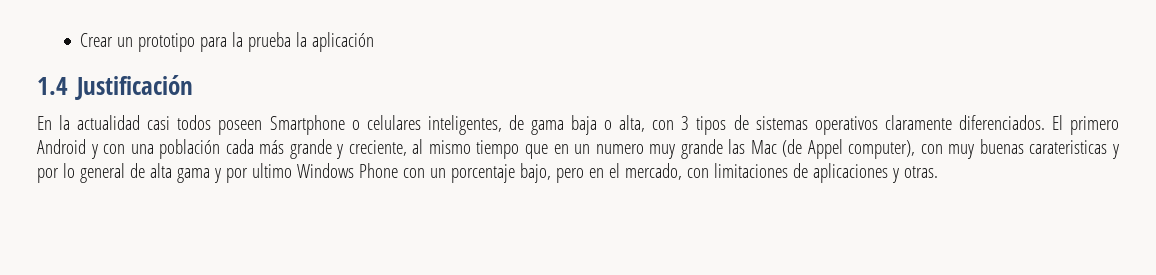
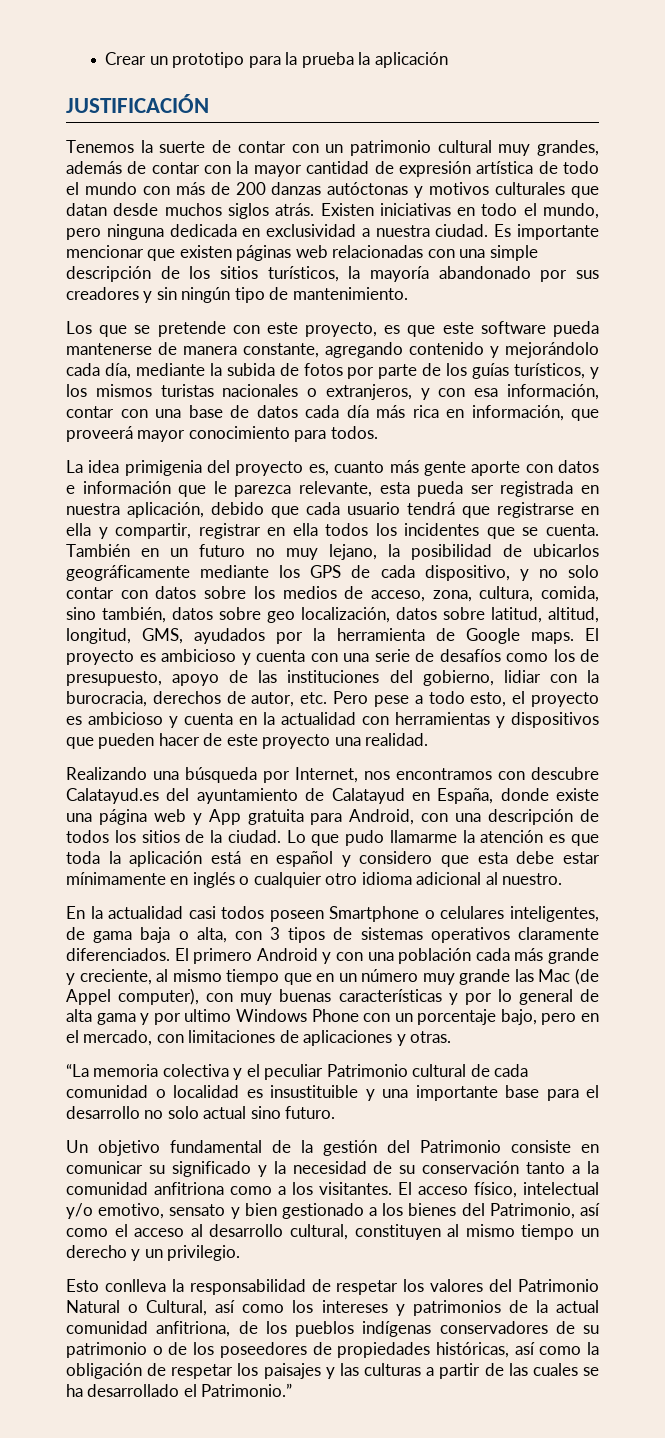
[37,75,194,100] 1.4 Justificación -> [66,94,209,113] [66,140,599,156] [66,161,600,177] [66,182,600,198] [66,203,600,219] [66,224,599,240] [66,245,538,261] [66,266,599,282] [66,287,408,303] [66,321,599,337] [66,342,599,358] [66,363,599,379] [66,384,599,400] [66,405,599,421] [66,426,378,442] [66,460,600,476] [66,481,600,497] [66,502,599,518] [66,523,599,539] [66,544,599,560] [66,565,599,581] [66,586,599,602] [66,607,599,623] [66,628,599,644] [66,649,599,665] [66,670,599,686] [66,691,599,707] [66,712,599,728] [66,733,429,749] [66,767,599,783] [66,788,599,804] [66,809,600,825] [66,830,599,846] [66,851,600,867] [66,872,563,888] JUSTIFICACIÓN // Tenemos la suerte de contar con un patrimonio cultural muy grandes, además de contar con la mayor cantidad de expresión artística de todo el mundo con más de 200 danzas autóctonas y motivos culturales que datan desde muchos siglos atrás. Existen iniciativas en todo el mundo, pero ninguna dedicada en exclusividad a nuestra ciudad. Es importante mencionar que existen páginas web relacionadas con una simple descripción de los sitios turísticos, la mayoría abandonado por sus creadores y sin ningún tipo de mantenimiento. // Los que se pretende con este proyecto, es que este software pueda mantenerse de manera constante, agregando contenido y mejorándolo cada día, mediante la subida de fotos por parte de los guías turísticos, y los mismos turistas nacionales o extranjeros, y con esa información, contar con una base de datos cada día más rica en información, que proveerá mayor conocimiento para todos. // La idea primigenia del proyecto es, cuanto más gente aporte con datos e información que le parezca relevante, esta pueda ser registrada en nuestra aplicación, debido que cada usuario tendrá que registrarse en ella y compartir, registrar en ella todos los incidentes que se cuenta. También en un futuro no muy lejano, la posibilidad de ubicarlos geográficamente mediante los GPS de cada dispositivo, y no solo contar con datos sobre los medios de acceso, zona, cultura, comida, sino también, datos sobre geo localización, datos sobre latitud, altitud, longitud, GMS, ayudados por la herramienta de Google maps. El proyecto es ambicioso y cuenta con una serie de desafíos como los de presupuesto, apoyo de las instituciones del gobierno, lidiar con la burocracia, derechos de autor, etc. Pero pese a todo esto, el proyecto es ambicioso y cuenta en la actualidad con herramientas y dispositivos que pueden hacer de este proyecto una realidad. // Realizando una búsqueda por Internet, nos encontramos con descubre Calatayud.es del ayuntamiento de Calatayud en España, donde existe una página web y App gratuita para Android, con una descripción de todos los sitios de la ciudad. Lo que pudo llamarme la atención es que toda la aplicación está en español y considero que esta debe estar mínimamente en inglés o cualquier otro idioma adicional al nuestro.
[595,144,644,154] numero -> [361,969,419,982] número
[1029,140,1108,154] carateristicas -> [338,989,442,1002] características
(938, 172) none -> [66,1064,529,1080] [66,1085,599,1101] [66,1106,336,1119] [66,1140,599,1156] [66,1161,600,1177] [66,1182,599,1198] [66,1203,600,1219] [66,1224,600,1240] [66,1245,241,1261] [66,1279,600,1295] [66,1300,599,1316] [66,1321,599,1337] [66,1342,599,1358] [66,1363,599,1379] [66,1383,293,1397] // “La memoria colectiva y el peculiar Patrimonio cultural de cada comunidad o localidad es insustituible y una importante base para el desarrollo no solo actual sino futuro. // Un objetivo fundamental de la gestión del Patrimonio consiste en comunicar su significado y la necesidad de su conservación tanto a la comunidad anfitriona como a los visitantes. El acceso físico, intelectual y/o emotivo, sensato y bien gestionado a los bienes del Patrimonio, así como el acceso al desarrollo cultural, constituyen al mismo tiempo un derecho y un privilegio. // Esto conlleva la responsabilidad de respetar los valores del Patrimonio Natural o Cultural, así como los intereses y patrimonios de la actual comunidad anfitriona, de los pueblos indígenas conservadores de su patrimonio o de los poseedores de propiedades históricas, así como la obligación de respetar los paisajes y las culturas a partir de las cuales se ha desarrollado el Patrimonio.”

